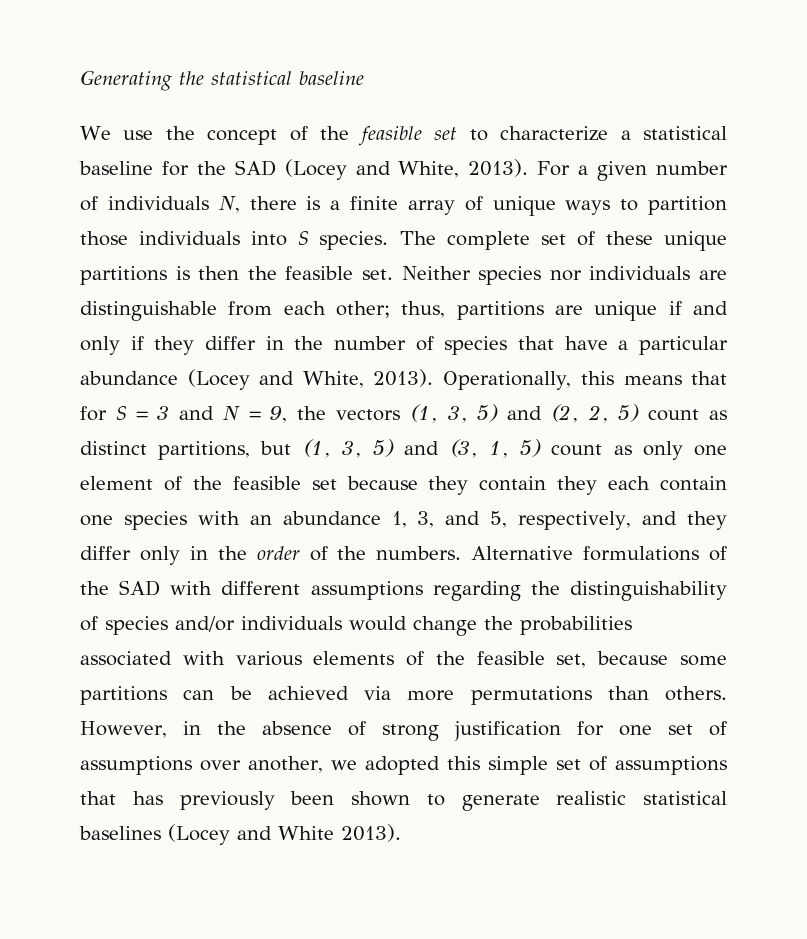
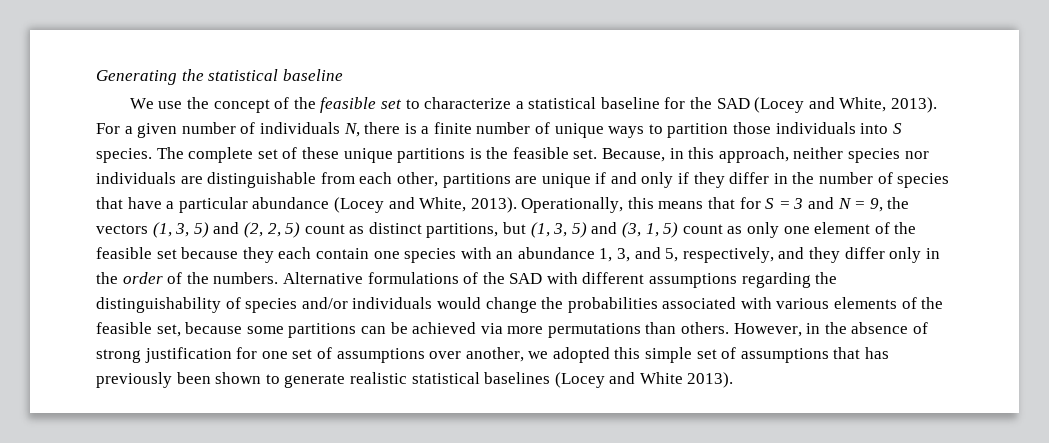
[407,200,455,215] array -> [476,122,531,134] number
[198,266,240,280] then -> (482, 153) none
[401,266,471,280] Neither -> [602,147,844,163] Because, in this approach, neither
[336,301,446,318] other; thus, -> [396,172,438,187] other,
[479,476,598,495] contain they -> (274, 255) none

